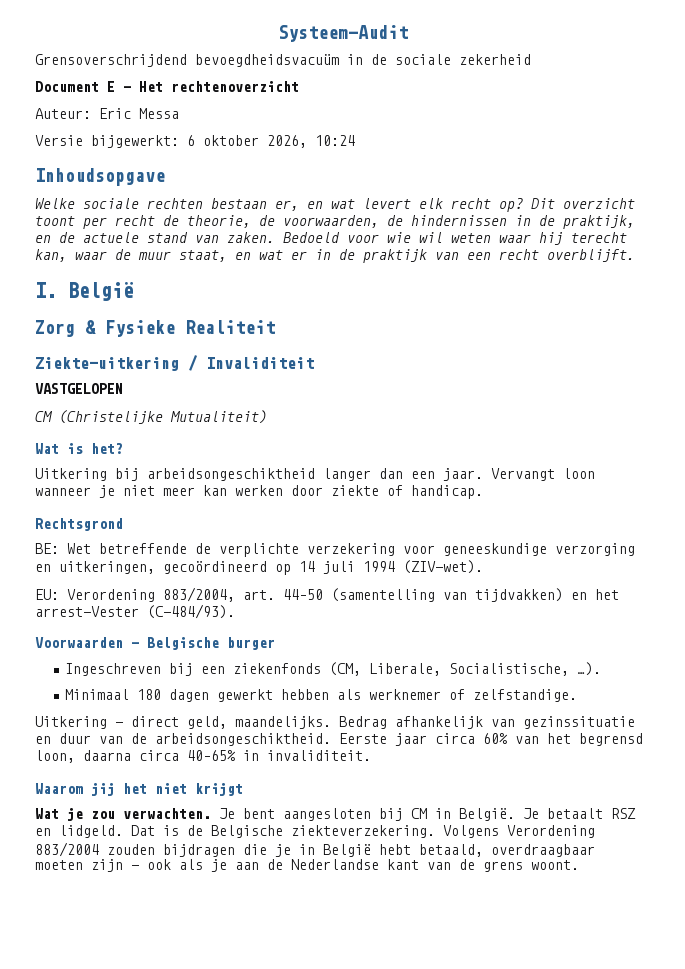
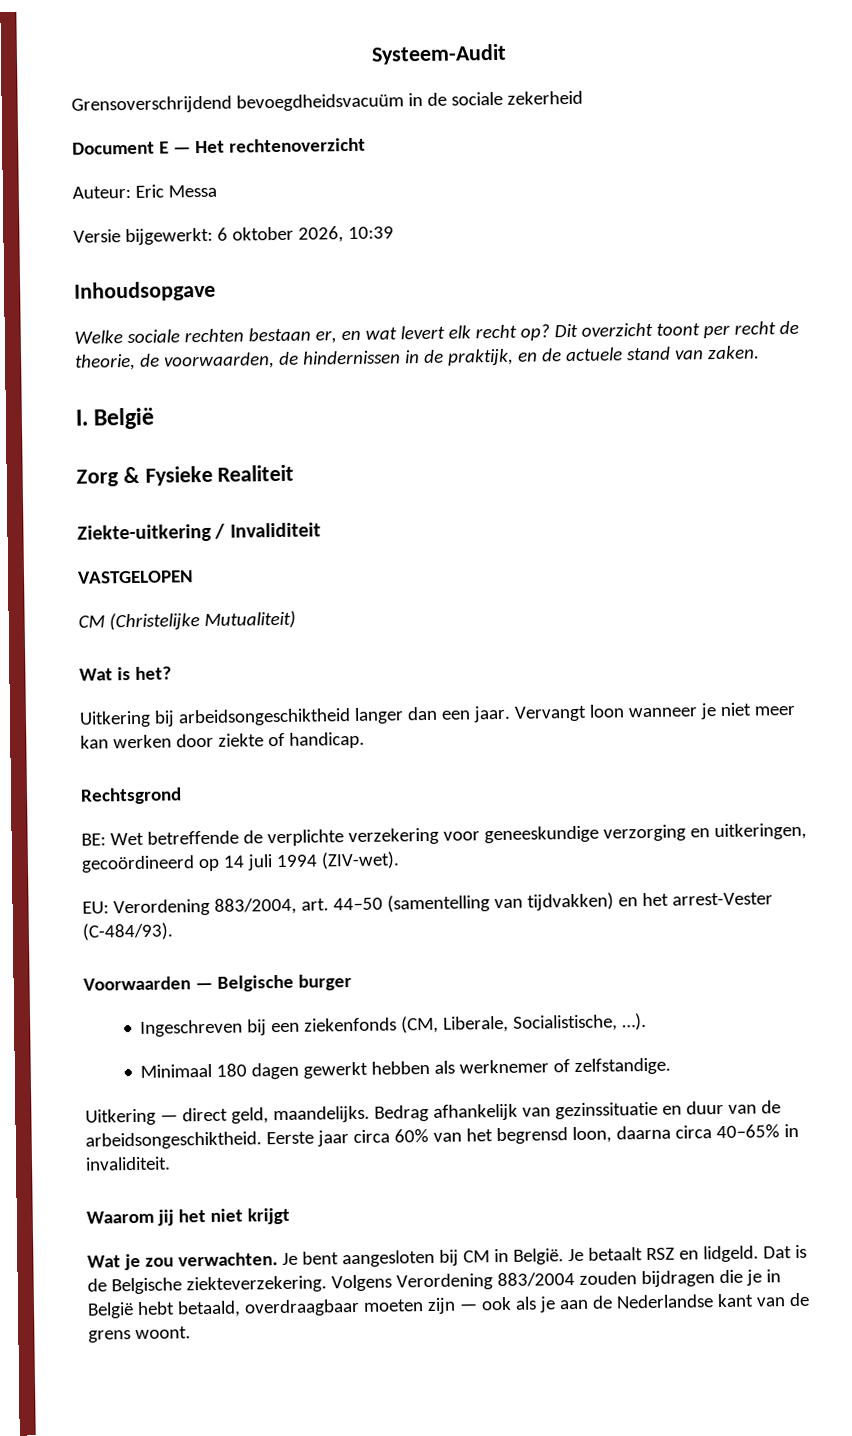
[315,135,355,146] 10:24 -> [347,226,394,240] 10:39
[283,232,627,245] [35,249,635,263] Bedoeld voor wie wil weten waar hij terecht kan, waar de muur staat, en wat er in de praktijk van een recht overblijft. -> (760, 352) none

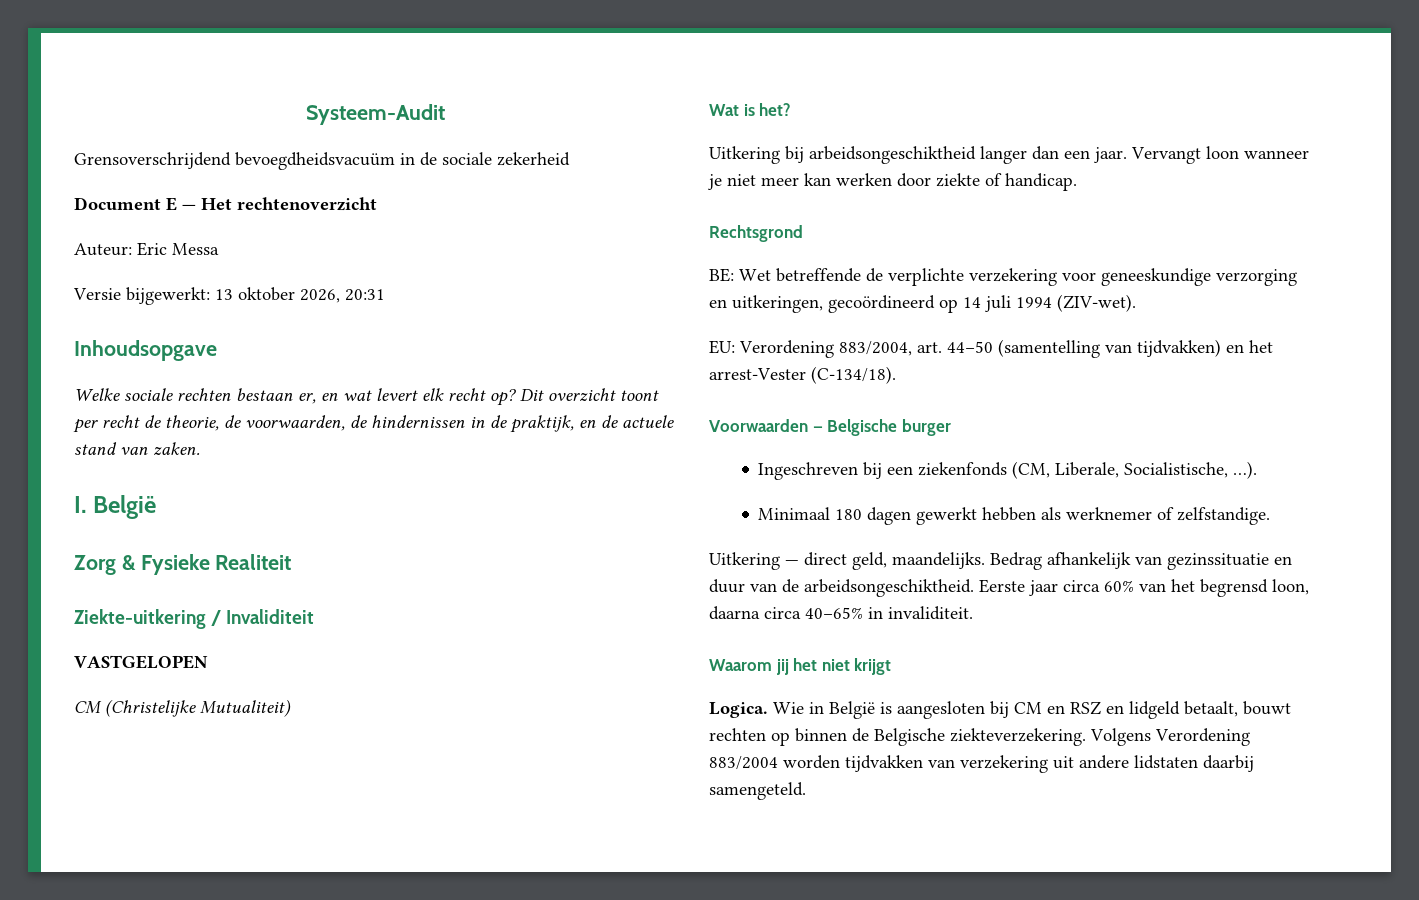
[216,227,228,241] 6 -> [215,289,233,300] 13
[347,226,394,240] 10:39 -> [345,289,385,301] 20:31
[82,922,173,941] (C-484/93). -> [811,366,896,384] (C-134/18).
[87,1244,807,1271] Wat je zou verwachten. Je bent aangesloten bij CM in België. Je betaalt RSZ en lidgeld. Dat is -> [709,701,1291,719] [709,728,847,746] Logica. Wie in België is aangesloten bij CM en RSZ en lidgeld betaalt, bouwt rechten op binnen
[578,1269,781,1288] [87,1292,810,1319] [88,1326,191,1343] zouden bijdragen die je in België hebt betaald, overdraagbaar moeten zijn — ook als je aan de Nederlandse kant van de grens woont. -> [783,755,1254,773] [709,782,806,800] worden tijdvakken van verzekering uit andere lidstaten daarbij samengeteld.

